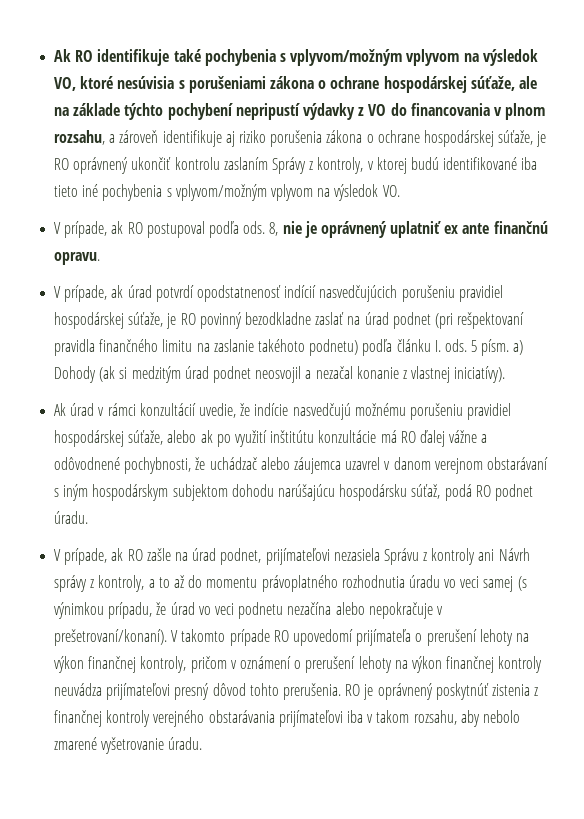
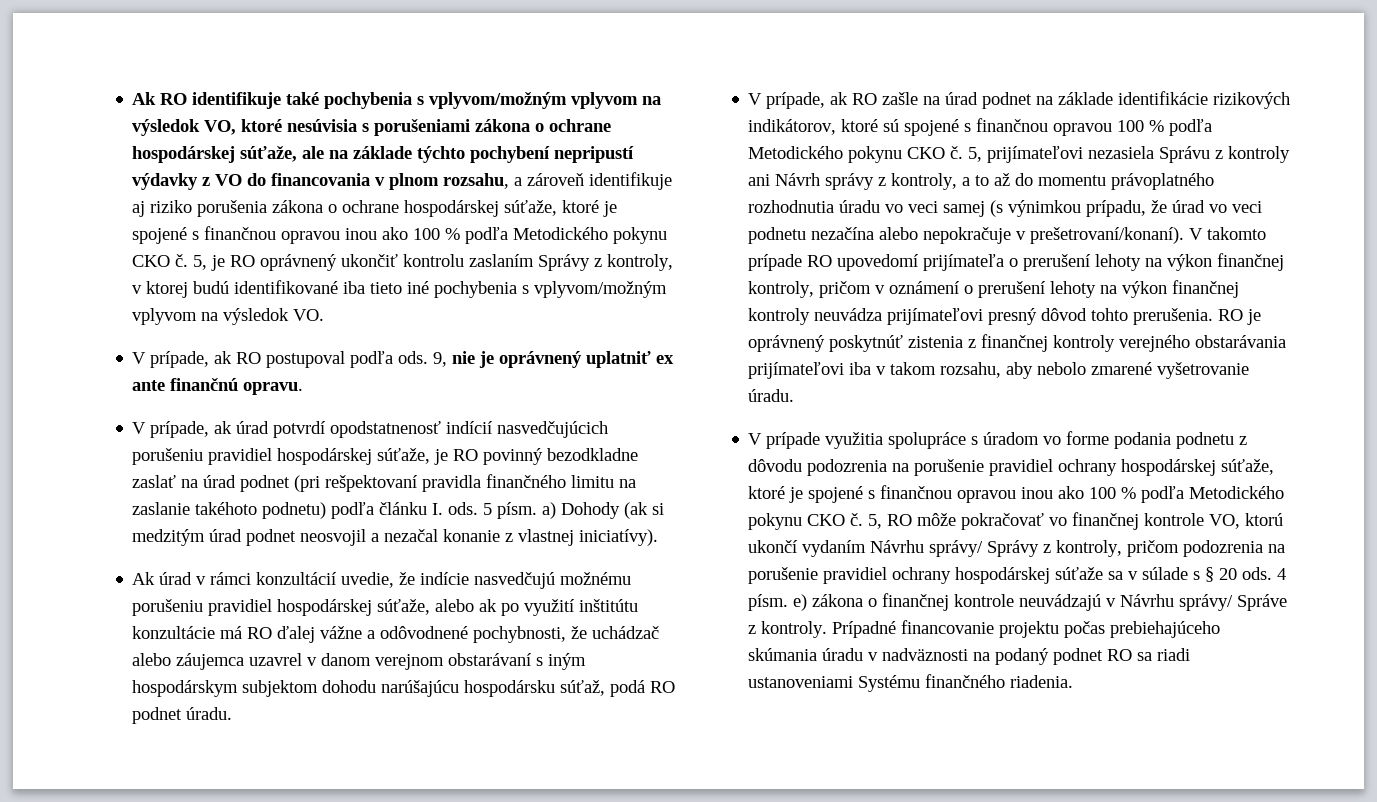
(534, 137) none -> [562,200,618,217] [132,226,668,244] [132,254,208,270] ktoré je spojené s finančnou opravou inou ako 100 % podľa Metodického pokynu CKO č. 5,
[269,222,279,236] 8, -> [433,352,448,367] 9,
[220,548,262,565] podnet, -> [982,91,1291,109] [748,118,1213,136] [748,146,983,163] podnet na základe identifikácie rizikových indikátorov, ktoré sú spojené s finančnou opravou 100 % podľa Metodického pokynu CKO č. 5,
(203, 743) none -> [748,431,1248,449] [748,459,1275,476] [748,485,1285,503] [748,512,1284,530] [748,540,1286,557] [748,567,1287,584] [748,593,1288,611] [748,620,1221,638] [748,648,1191,665] [748,674,1074,692] // V prípade využitia spolupráce s úradom vo forme podania podnetu z dôvodu podozrenia na porušenie pravidiel ochrany hospodárskej súťaže, ktoré je spojené s finančnou opravou inou ako 100 % podľa Metodického pokynu CKO č. 5, RO môže pokračovať vo finančnej kontrole VO, ktorú ukončí vydaním Návrhu správy/ Správy z kontroly, pričom podozrenia na porušenie pravidiel ochrany hospodárskej súťaže sa v súlade s § 20 ods. 4 písm. e) zákona o finančnej kontrole neuvádzajú v Návrhu správy/ Správe z kontroly. Prípadné financovanie projektu počas prebiehajúceho skúmania úradu v nadväznosti na podaný podnet RO sa riadi ustanoveniami Systému finančného riadenia.

